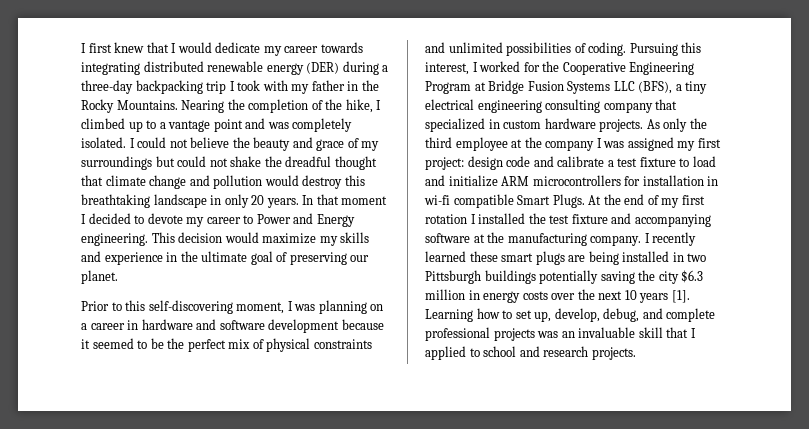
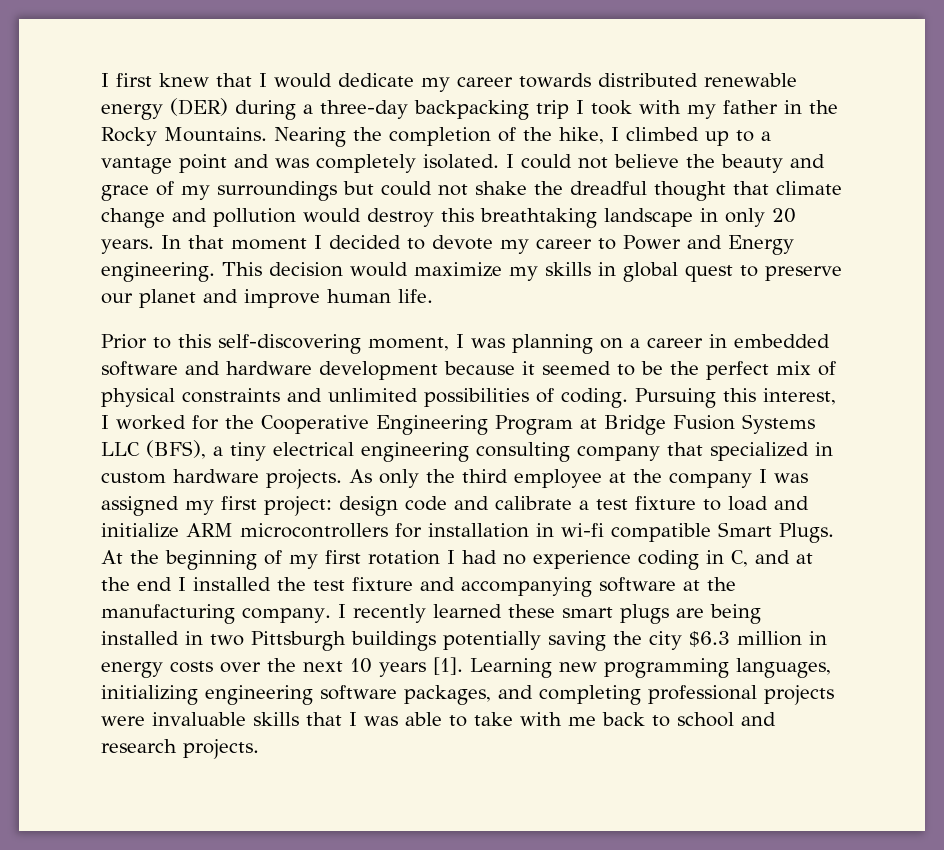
[81,62,140,75] integrating -> (591, 80) none
[81,251,370,265] [81,270,118,284] and experience in the ultimate goal of preserving our planet. -> [598,262,842,282] [101,289,433,308] in global quest to preserve our planet and improve human life.
[141,319,265,330] hardware and software -> [734,334,830,348] [101,361,312,376] embedded software and hardware
[624,194,645,205] end -> [165,550,257,570] beginning
(476, 219) none -> [462,550,813,570] [101,577,186,591] had no experience coding in C, and at the end I
[476,308,716,322] [425,327,696,341] [425,346,466,360] how to set up, develop, debug, and complete professional projects was an invaluable skill that I applied -> [559,658,831,678] [101,685,834,705] [101,712,645,727] new programming languages, initializing engineering software packages, and completing professional projects were invaluable skills that I was able to take with me back

